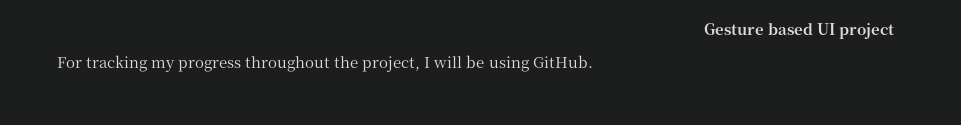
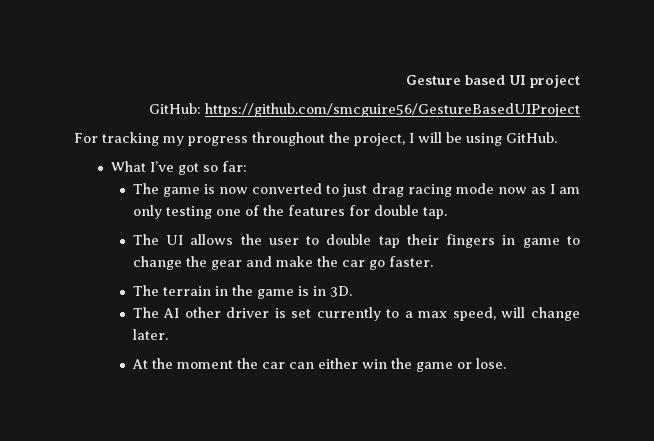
(894, 31) none -> [149,103,581,117] // GitHub: https://github.com/smcguire56/GestureBasedUIProject
(593, 61) none -> [111,161,248,175] [132,183,580,197] [132,205,447,219] [132,234,580,248] [132,256,433,270] [132,285,352,299] [132,307,580,321] [132,329,168,340] [131,358,506,372] // What I’ve got so far: // The game is now converted to just drag racing mode now as I am only testing one of the features for double tap. // The UI allows the user to double tap their fingers in game to change the gear and make the car go faster. // The terrain in the game is in 3D. // The AI other driver is set currently to a max speed, will change later. // At the moment the car can either win the game or lose.

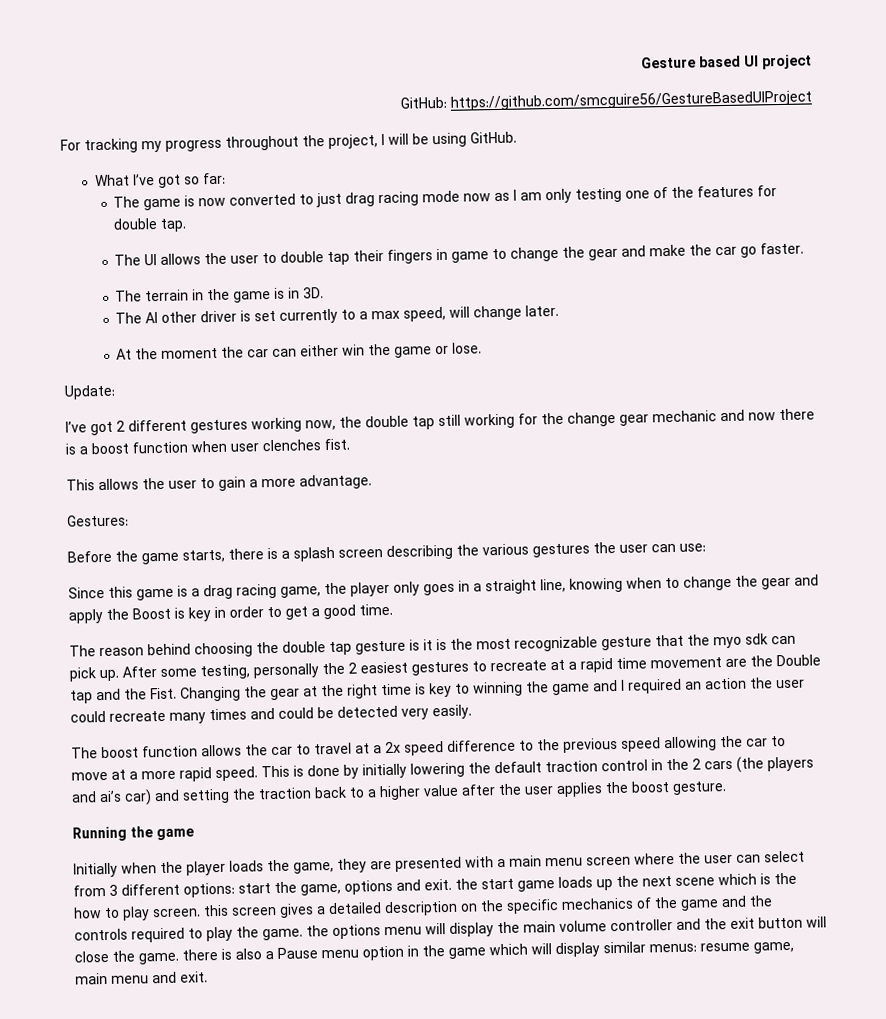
(506, 363) none -> [64,384,115,400] [65,408,815,436] [65,438,350,455] [66,474,372,491] [67,514,129,527] [67,541,706,565] [68,574,819,601] [68,603,393,624] [69,633,796,658] [69,654,821,682] [70,677,805,704] [70,704,472,724] [71,735,786,759] [71,756,814,782] [71,781,727,806] [72,826,194,842] [73,850,805,878] [73,872,797,898] [73,895,773,921] [74,916,827,943] [74,941,794,965] [75,971,208,985] // Update: // I’ve got 2 different gestures working now, the double tap still working for the change gear mechanic and now there is a boost function when user clenches fist. // This allows the user to gain a more advantage. // Gestures: // Before the game starts, there is a splash screen describing the various gestures the user can use: // Since this game is a drag racing game, the player only goes in a straight line, knowing when to change the gear and apply the Boost is key in order to get a good time. // The reason behind choosing the double tap gesture is it is the most recognizable gesture that the myo sdk can pick up. After some testing, personally the 2 easiest gestures to recreate at a rapid time movement are the Double tap and the Fist. Changing the gear at the right time is key to winning the game and I required an action the user could recreate many times and could be detected very easily. // The boost function allows the car to travel at a 2x speed difference to the previous speed allowing the car to move at a more rapid speed. This is done by initially lowering the default traction control in the 2 cars (the players and ai’s car) and setting the traction back to a higher value after the user applies the boost gesture. // Running the game // Initially when the player loads the game, they are presented with a main menu screen where the user can select from 3 different options: start the game, options and exit. the start game loads up the next scene which is the how to play screen. this screen gives a detailed description on the specific mechanics of the game and the controls required to play the game. the options menu will display the main volume controller and the exit button will close the game. there is also a Pause menu option in the game which will display similar menus: resume game, main menu and exit.

